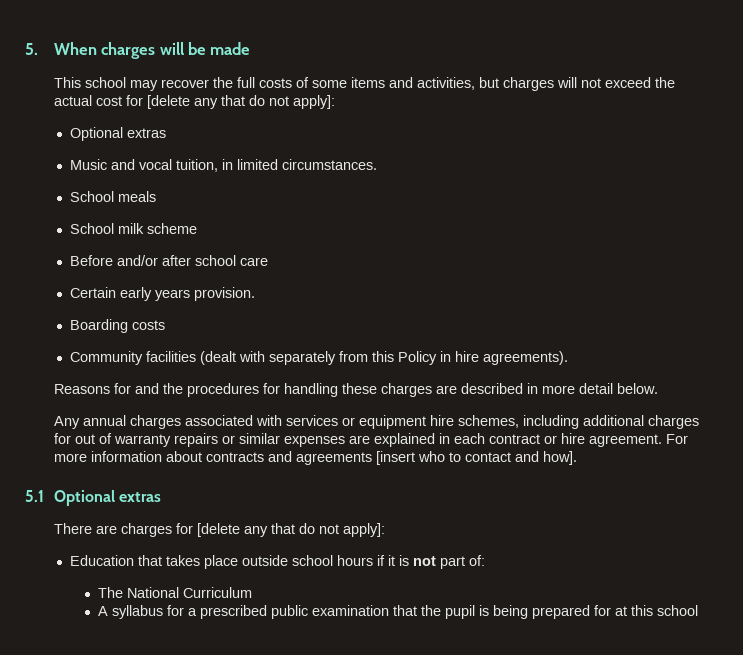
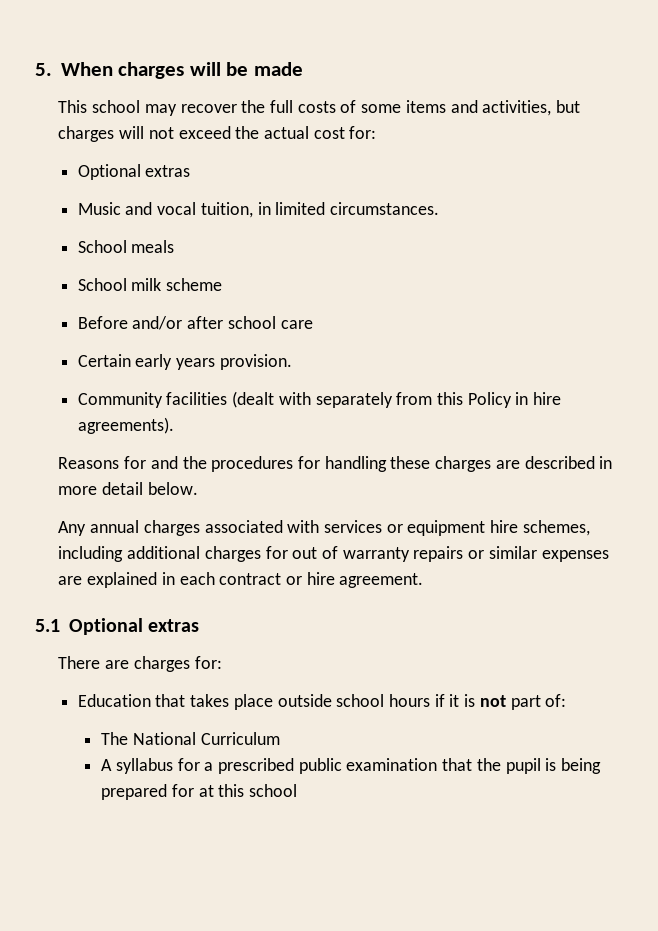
[125,95,335,109] for [delete any that do not apply]: -> [349,126,377,139] for:
[69,319,165,333] // Boarding costs -> (292, 362) none
[665,434,688,444] [53,451,577,465] For more information about contracts and agreements [insert who to contact and how]. -> (424, 580) none
[175,523,385,537] for [delete any that do not apply]: -> [194,656,222,669] for:

